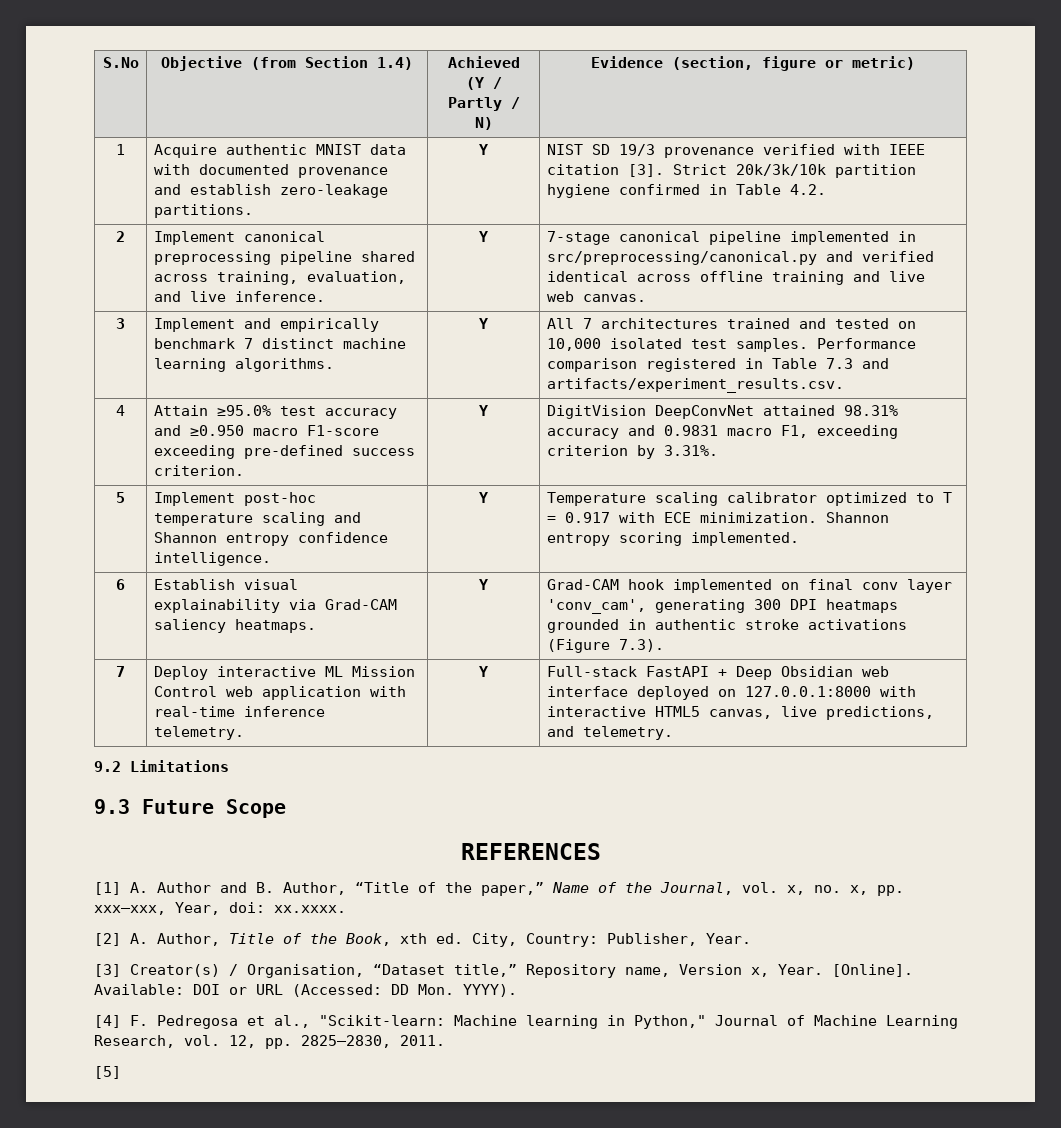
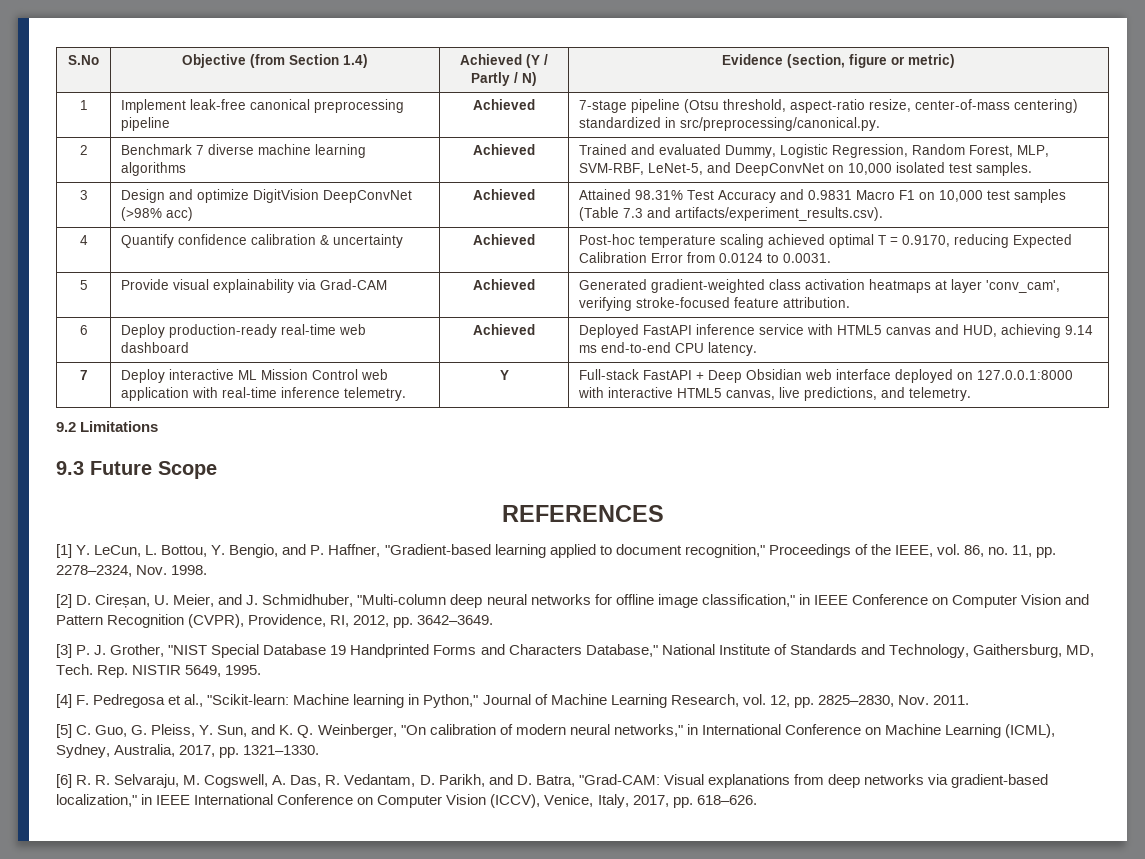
[153,144,406,158] [153,164,388,178] [153,184,388,198] [153,204,253,218] [479,144,488,155] [546,144,925,158] [546,164,916,178] [546,184,826,198] [116,231,125,242] [153,231,325,245] [153,251,415,265] [153,271,406,285] [153,291,325,302] [479,231,488,242] [546,231,916,245] [546,251,934,265] [546,271,925,285] [546,291,646,302] [116,318,125,329] [153,318,379,332] [153,338,406,349] [153,358,334,372] [479,318,488,329] [546,318,889,329] Acquire authentic MNIST data with documented provenance and establish zero-leakage partitions. | Y | NIST SD 19/3 provenance verified with IEEE citation [3]. Strict 20k/3k/10k partition hygiene confirmed in Table 4.2. // 2 | Implement canonical preprocessing pipeline shared across training, evaluation, and live inference. | Y | 7-stage canonical pipeline implemented in src/preprocessing/canonical.py and verified identical across offline training and live web canvas. // 3 | Implement and empirically benchmark 7 distinct machine learning algorithms. | Y | All 7 architectures trained and tested -> [121,99,405,113] [121,117,171,131] [473,99,535,110] [579,99,1079,113] [579,117,881,131] [79,145,88,155] [121,144,367,158] [121,162,187,176] [473,144,535,155] [579,144,1050,158] [579,162,825,176] Implement leak-free canonical preprocessing pipeline | Achieved | 7-stage pipeline (Otsu threshold, aspect-ratio resize, center-of-mass centering) standardized in src/preprocessing/canonical.py. // 2 | Benchmark 7 diverse machine learning algorithms | Achieved | Trained and evaluated Dummy, Logistic Regression, Random Forest, MLP, SVM-RBF, LeNet-5, and DeepConvNet
[816,338,916,349] [546,358,817,372] Performance comparison registered in Table -> [79,190,88,200] [121,189,413,203] [121,207,194,221] [473,189,535,200] [579,189,1067,203] [579,207,620,221] // 3 | Design and optimize DigitVision DeepConvNet (>98% acc) | Achieved | Attained 98.31% Test Accuracy and 0.9831 Macro F1 on 10,000 test samples (Table
[546,378,844,393] artifacts/experiment_results.csv. -> [675,207,884,221] artifacts/experiment_results.csv).
[153,405,397,419] [153,425,379,436] [153,445,415,459] [153,465,244,476] [479,405,488,416] [546,405,898,419] [546,425,898,439] [546,445,718,459] [116,492,125,503] [153,492,316,506] [153,512,361,526] [153,532,388,546] [153,552,271,566] [479,492,488,503] [546,492,952,506] [546,512,889,523] [546,532,799,546] [116,579,125,590] [153,579,298,590] [153,599,397,613] [153,619,316,633] [479,579,488,590] [546,579,952,593] [546,599,898,614] [546,619,907,633] [546,639,664,653] Attain ≥95.0% test accuracy and ≥0.950 macro F1-score exceeding pre-defined success criterion. | Y | DigitVision DeepConvNet attained 98.31% accuracy and 0.9831 macro F1, exceeding criterion by 3.31%. // 5 | Implement post-hoc temperature scaling and Shannon entropy confidence intelligence. | Y | Temperature scaling calibrator optimized to T = 0.917 with ECE minimization. Shannon entropy scoring implemented. // 6 | Establish visual explainability via Grad-CAM saliency heatmaps. | Y | Grad-CAM hook implemented on final conv layer 'conv_cam', generating 300 DPI heatmaps grounded in authentic stroke activations (Figure 7.3). -> [121,234,404,248] [473,234,535,245] [579,234,1073,248] [579,252,832,263] [79,280,88,290] [121,279,388,293] [473,279,535,290] [579,279,1061,293] [579,297,851,311] [79,325,88,335] [121,324,367,338] [121,342,190,353] [473,324,535,335] [579,324,1094,338] [579,342,758,356] Quantify confidence calibration & uncertainty | Achieved | Post-hoc temperature scaling achieved optimal T = 0.9170, reducing Expected Calibration Error from 0.0124 to 0.0031. // 5 | Provide visual explainability via Grad-CAM | Achieved | Generated gradient-weighted class activation heatmaps at layer 'conv_cam', verifying stroke-focused feature attribution. // 6 | Deploy production-ready real-time web dashboard | Achieved | Deployed FastAPI inference service with HTML5 canvas and HUD, achieving 9.14 ms end-to-end CPU latency.
[130,882,904,896] [94,902,346,915] [94,933,751,947] [94,964,913,978] [94,984,517,997] A. Author and B. Author, “Title of the paper,” Name of the Journal, vol. x, no. x, pp. xxx–xxx, Year, doi: xx.xxxx. // [2] A. Author, Title of the Book, xth ed. City, Country: Publisher, Year. // [3] Creator(s) / Organisation, “Dataset title,” Repository name, Version x, Year. [Online]. Available: DOI or URL (Accessed: DD Mon. YYYY). -> [76,544,1057,558] [56,565,208,577] [56,594,1090,608] [56,614,494,628] [56,644,1094,658] [56,664,262,678] Y. LeCun, L. Bottou, Y. Bengio, and P. Haffner, "Gradient-based learning applied to document recognition," Proceedings of the IEEE, vol. 86, no. 11, pp. 2278–2324, Nov. 1998. // [2] D. Cireșan, U. Meier, and J. Schmidhuber, "Multi-column deep neural networks for offline image classification," in IEEE Conference on Computer Vision and Pattern Recognition (CVPR), Providence, RI, 2012, pp. 3642–3649. // [3] P. J. Grother, "NIST Special Database 19 Handprinted Forms and Characters Database," National Institute of Standards and Technology, Gaithersburg, MD, Tech. Rep. NISTIR 5649, 1995.
(391, 1041) none -> [897,695,929,705] Nov.
(121, 1072) none -> [76,724,1056,738] [56,744,320,758] [56,774,1049,788] [56,794,757,808] C. Guo, G. Pleiss, Y. Sun, and K. Q. Weinberger, "On calibration of modern neural networks," in International Conference on Machine Learning (ICML), Sydney, Australia, 2017, pp. 1321–1330. // [6] R. R. Selvaraju, M. Cogswell, A. Das, R. Vedantam, D. Parikh, and D. Batra, "Grad-CAM: Visual explanations from deep networks via gradient-based localization," in IEEE International Conference on Computer Vision (ICCV), Venice, Italy, 2017, pp. 618–626.

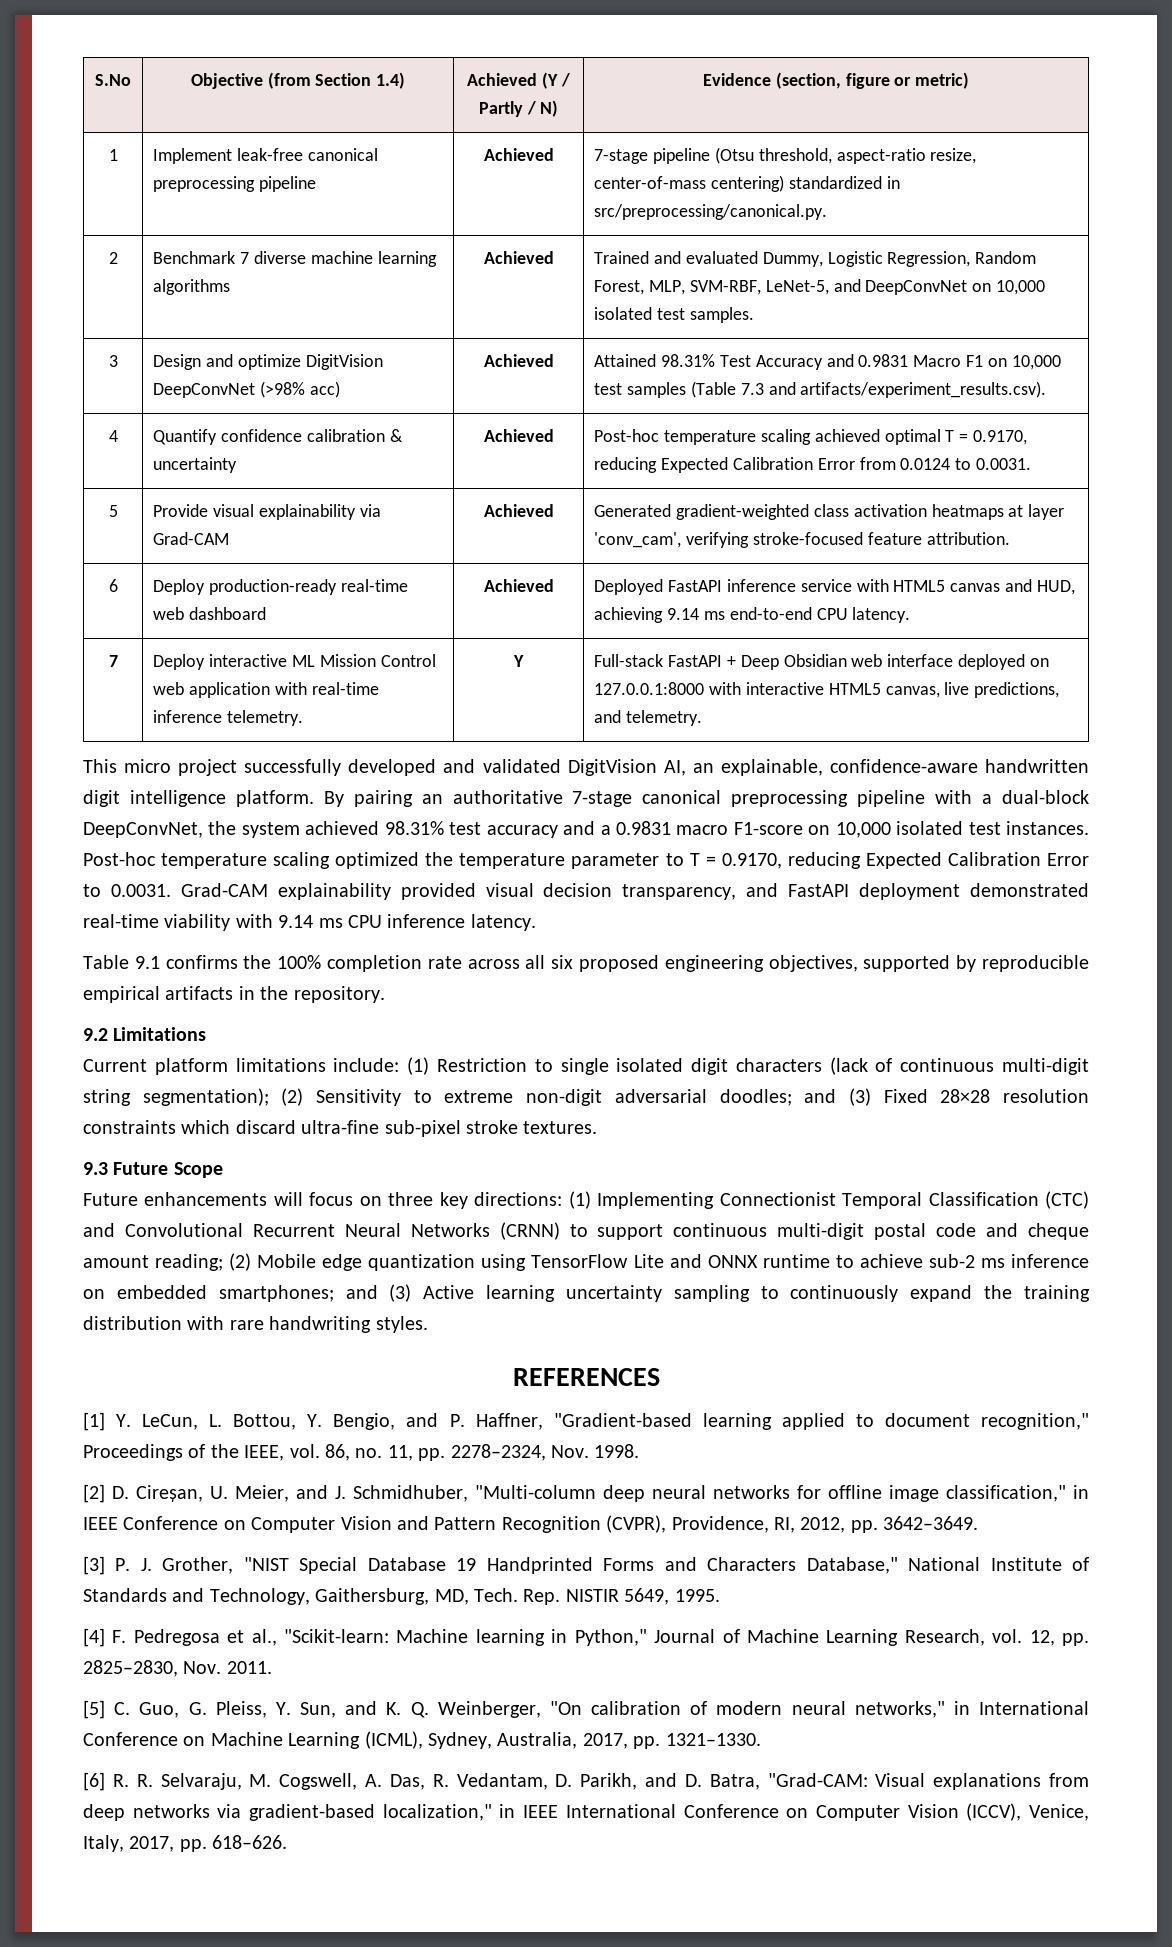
[56,421,159,432] [56,461,217,479] 9.2 Limitations // 9.3 Future Scope -> [83,759,1089,776] [83,790,1089,807] [83,821,1089,838] [83,852,1089,869] [83,883,1089,900] [83,914,536,931] [83,955,1089,972] [83,986,385,1003] [83,1027,207,1041] [83,1057,1090,1075] [83,1088,1090,1106] [83,1120,598,1137] [83,1162,223,1178] [83,1191,1089,1209] [83,1222,1089,1240] [83,1253,1089,1271] [83,1284,1090,1302] [83,1316,428,1333] This micro project successfully developed and validated DigitVision AI, an explainable, confidence-aware handwritten digit intelligence platform. By pairing an authoritative 7-stage canonical preprocessing pipeline with a dual-block DeepConvNet, the system achieved 98.31% test accuracy and a 0.9831 macro F1-score on 10,000 isolated test instances. Post-hoc temperature scaling optimized the temperature parameter to T = 0.9170, reducing Expected Calibration Error to 0.0031. Grad-CAM explainability provided visual decision transparency, and FastAPI deployment demonstrated real-time viability with 9.14 ms CPU inference latency. // Table 9.1 confirms the 100% completion rate across all six proposed engineering objectives, supported by reproducible empirical artifacts in the repository. // 9.2 Limitations // Current platform limitations include: (1) Restriction to single isolated digit characters (lack of continuous multi-digit string segmentation); (2) Sensitivity to extreme non-digit adversarial doodles; and (3) Fixed 28×28 resolution constraints which discard ultra-fine sub-pixel stroke textures. // 9.3 Future Scope // Future enhancements will focus on three key directions: (1) Implementing Connectionist Temporal Classification (CTC) and Convolutional Recurrent Neural Networks (CRNN) to support continuous multi-digit postal code and cheque amount reading; (2) Mobile edge quantization using TensorFlow Lite and ONNX runtime to achieve sub-2 ms inference on embedded smartphones; and (3) Active learning uncertainty sampling to continuously expand the training distribution with rare handwriting styles.

